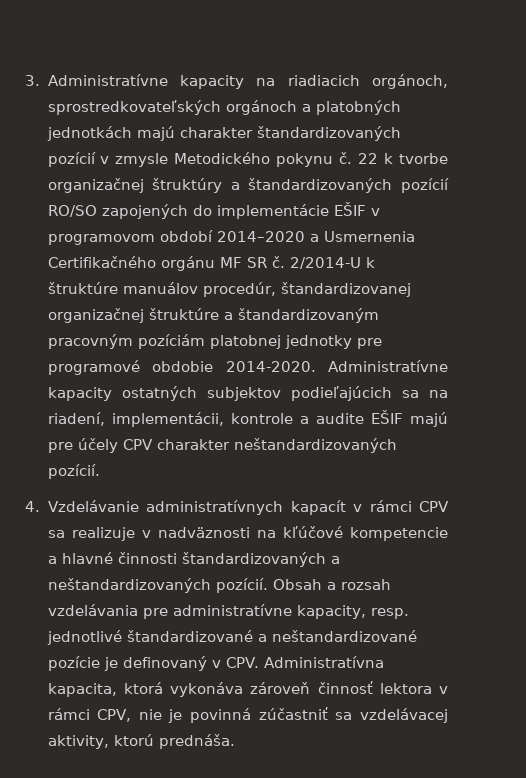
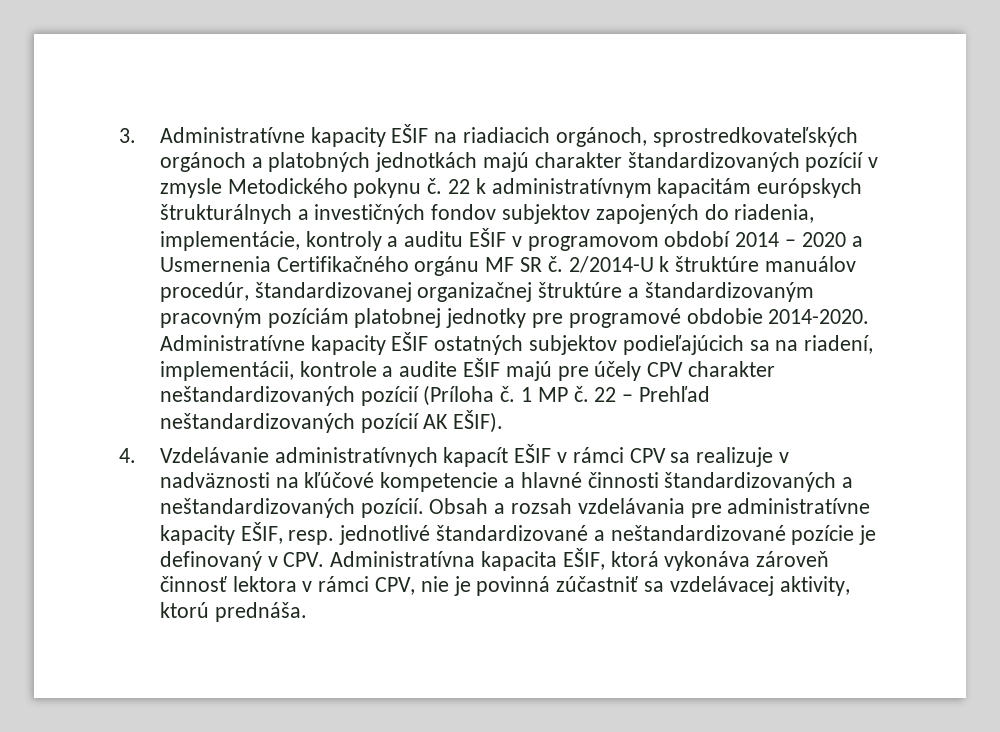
(244, 82) none -> [391,124,429,143] EŠIF
[399,153,448,164] [47,178,449,193] [47,204,329,219] tvorbe organizačnej štruktúry a štandardizovaných pozícií RO/SO zapojených do implementácie -> [491,178,863,198] [159,204,815,224] [159,231,464,251] administratívnym kapacitám európskych štrukturálnych a investičných fondov subjektov zapojených do riadenia, implementácie, kontroly a auditu
[216,231,305,242] 2014–2020 -> [735,232,846,247] 2014 – 2020
(112, 394) none -> [391,332,429,351] EŠIF
[47,464,100,479] pozícií. -> [360,385,711,406] [159,410,504,433] pozícií (Príloha č. 1 MP č. 22 – Prehľad neštandardizovaných pozícií AK EŠIF).
(346, 507) none -> [514,444,552,463] EŠIF
[296,605,366,619] kapacity, -> [159,522,283,545] kapacity EŠIF,
[47,683,117,697] kapacita, -> [480,548,605,571] kapacita EŠIF,

